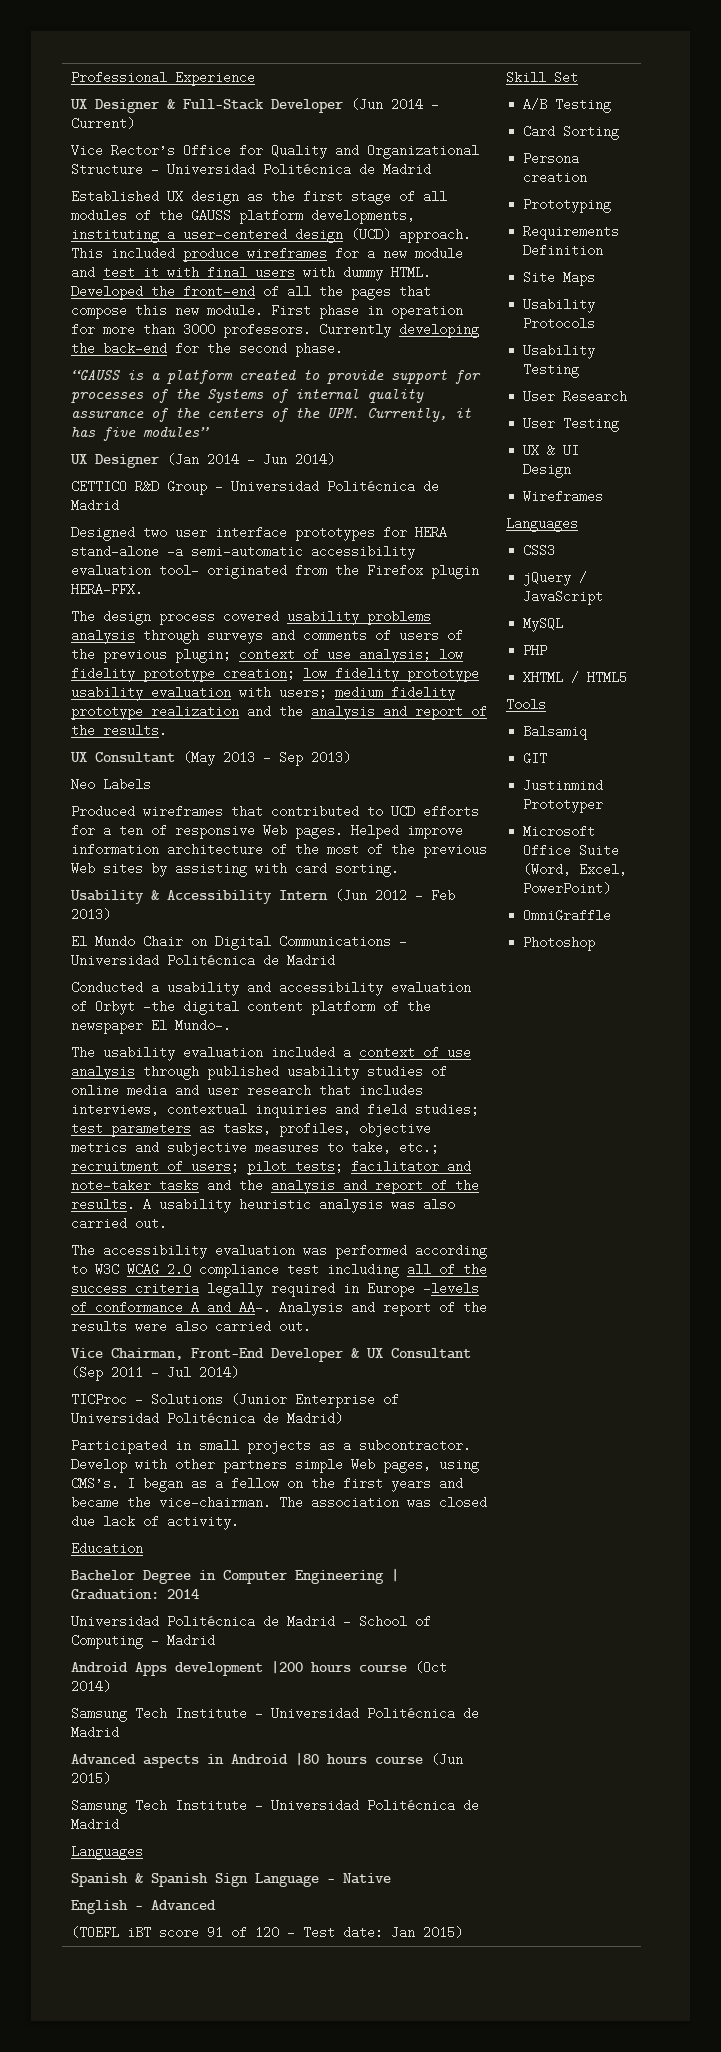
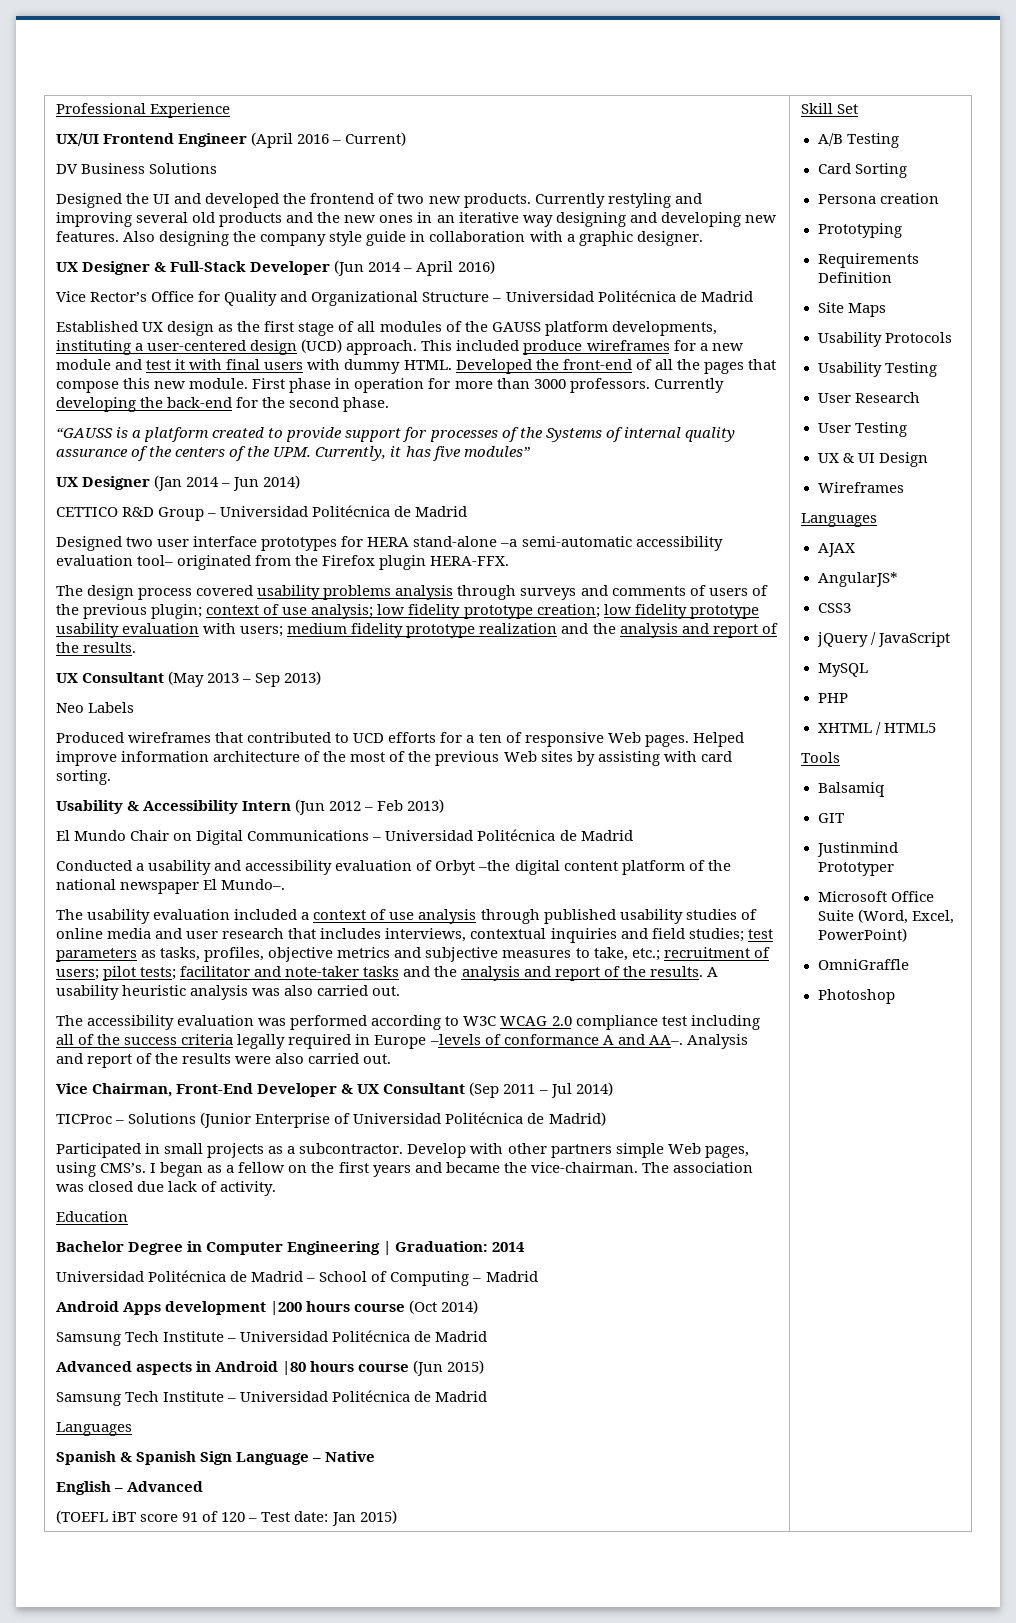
(255, 78) none -> [56,132,407,148] [56,163,218,174] [56,193,702,208] [56,212,776,227] [56,231,703,246] // UX/UI Frontend Engineer (April 2016 – Current) // DV Business Solutions // Designed the UI and developed the frontend of two new products. Currently restyling and improving several old products and the new ones in an iterative way designing and developing new features. Also designing the company style guide in collaboration with a graphic designer.
[70,117,135,130] Current) -> [416,260,495,276] April 2016)
(431, 1006) none -> [56,879,117,890] national
(578, 524) none -> [817,543,855,557] [817,572,898,587] // AJAX // AngularJS*

